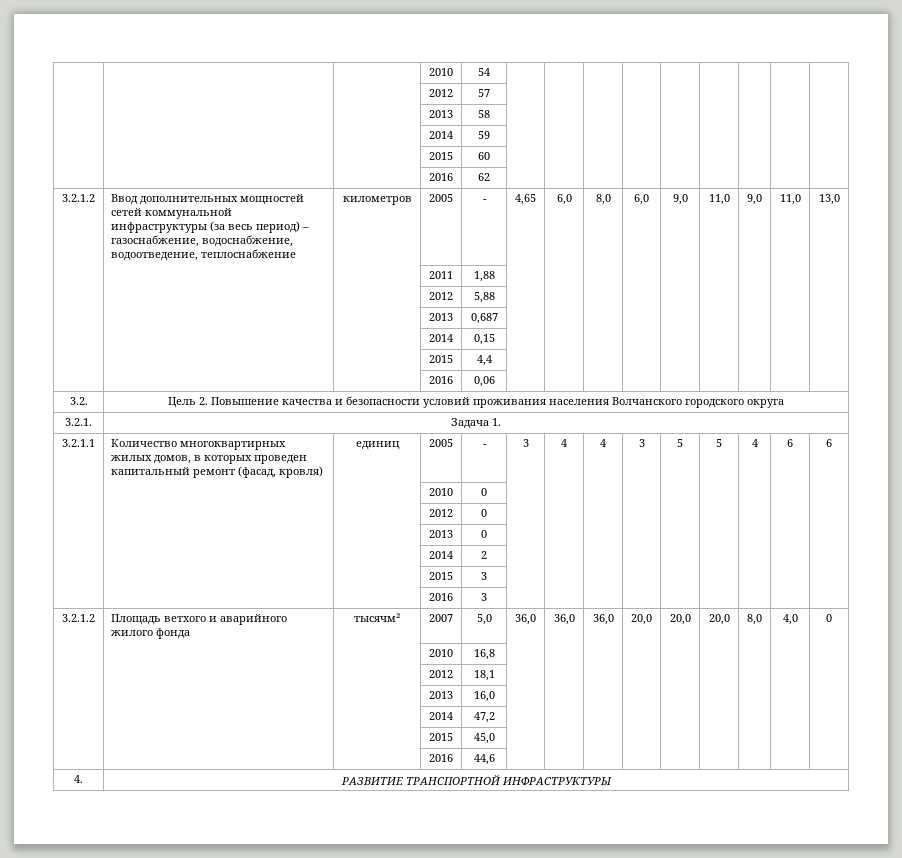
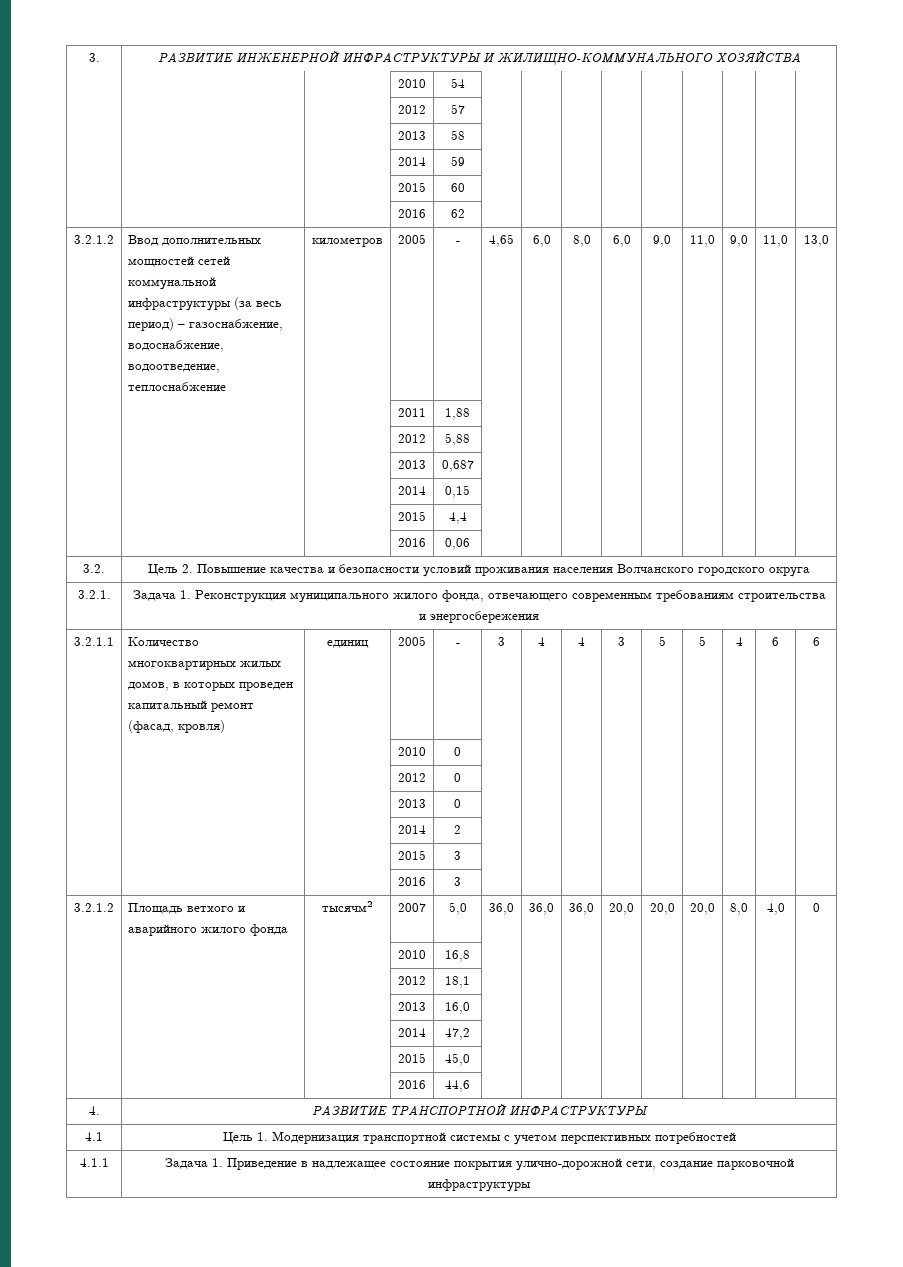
(429, 72) none -> [88,53,100,62] [157,51,801,65] 3. | РАЗВИТИЕ ИНЖЕНЕРНОЙ ИНФРАСТРУКТУРЫ И ЖИЛИЩНО-КОММУНАЛЬНОГО ХОЗЯЙСТВА //
(501, 422) none -> [194,590,826,603] [419,611,539,623] Реконструкция муниципального жилого фонда, отвечающего современным требованиям строительства и энергосбережения
(612, 781) none -> [85,1132,103,1141] [222,1131,736,1145] [79,1158,109,1167] [164,1158,794,1171] [428,1179,531,1192] // 4.1 | Цель 1. Модернизация транспортной системы с учетом перспективных потребностей // 4.1.1 | Задача 1. Приведение в надлежащее состояние покрытия улично-дорожной сети, создание парковочной инфраструктуры

